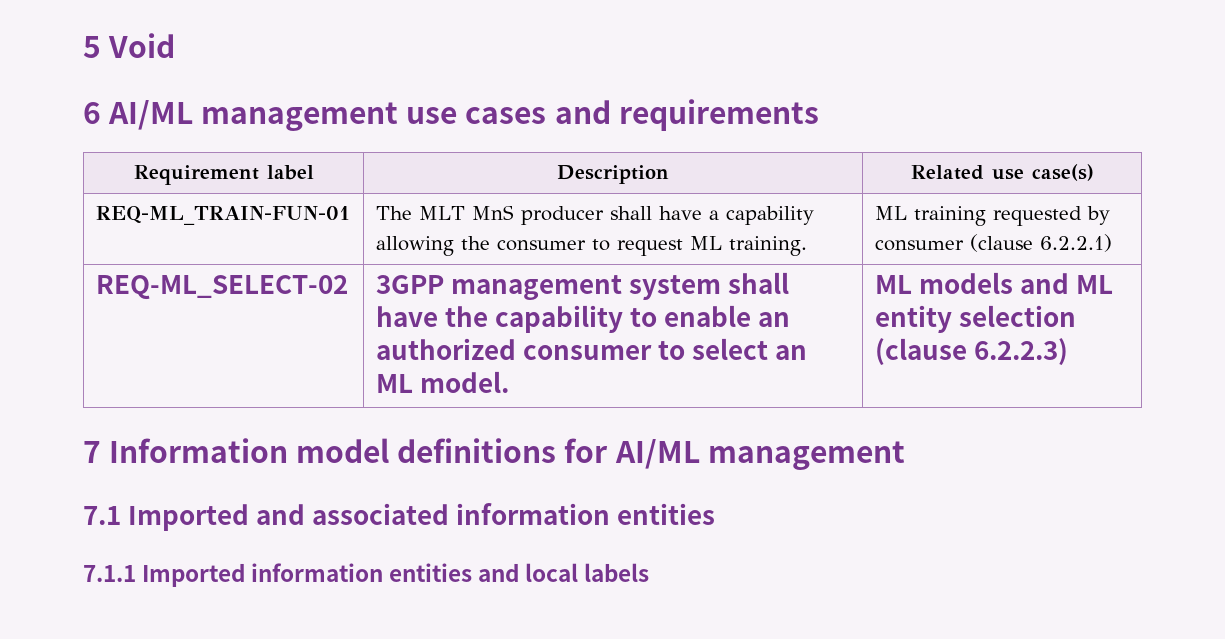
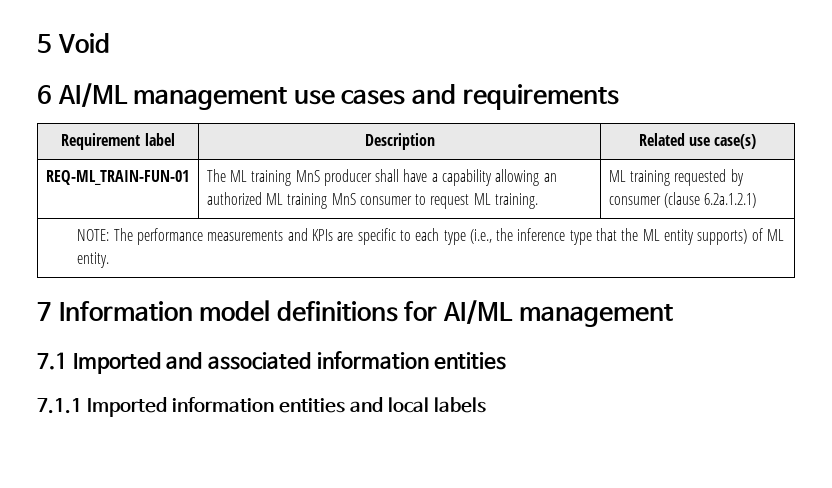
[418,206,465,220] MLT -> [229,170,292,186] ML training
[460,236,490,250] the -> [543,173,557,182] [206,192,356,209] an authorized ML training MnS
[1039,234,1112,252] [95,275,348,300] [375,272,789,300] [375,305,790,333] [375,338,807,360] [375,371,509,393] [874,272,1113,294] [874,305,1076,333] [874,338,1068,365] 6.2.2.1) // REQ-ML_SELECT-02 | 3GPP management system shall have the capability to enable an authorized consumer to select an ML model. | ML models and ML entity selection (clause 6.2.2.3) -> [704,193,757,208] [77,228,785,245] [77,252,110,268] 6.2a.1.2.1) // NOTE: The performance measurements and KPIs are specific to each type (i.e., the inference type that the ML entity supports) of ML entity.

